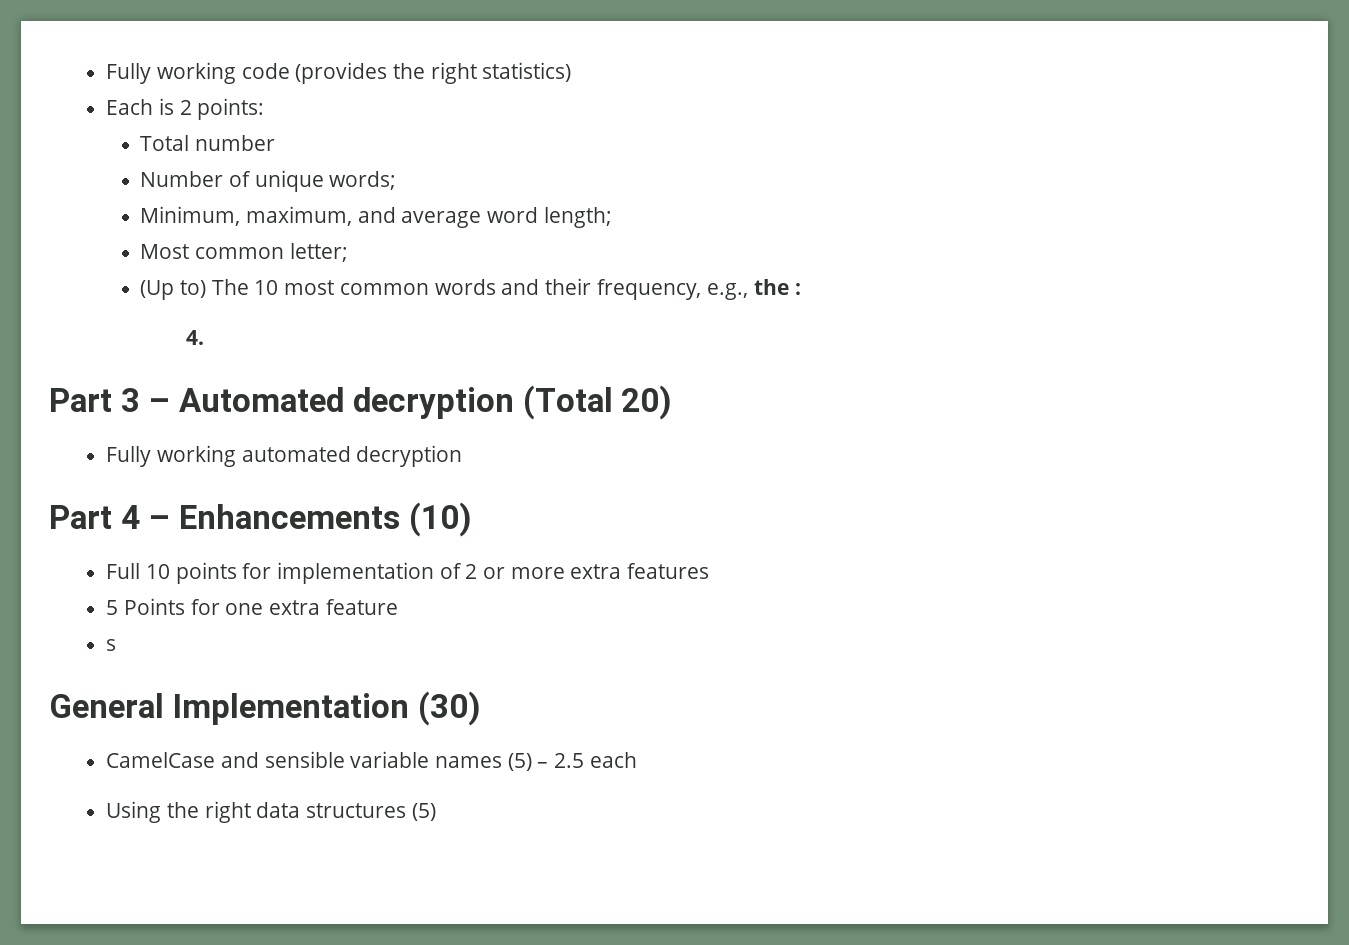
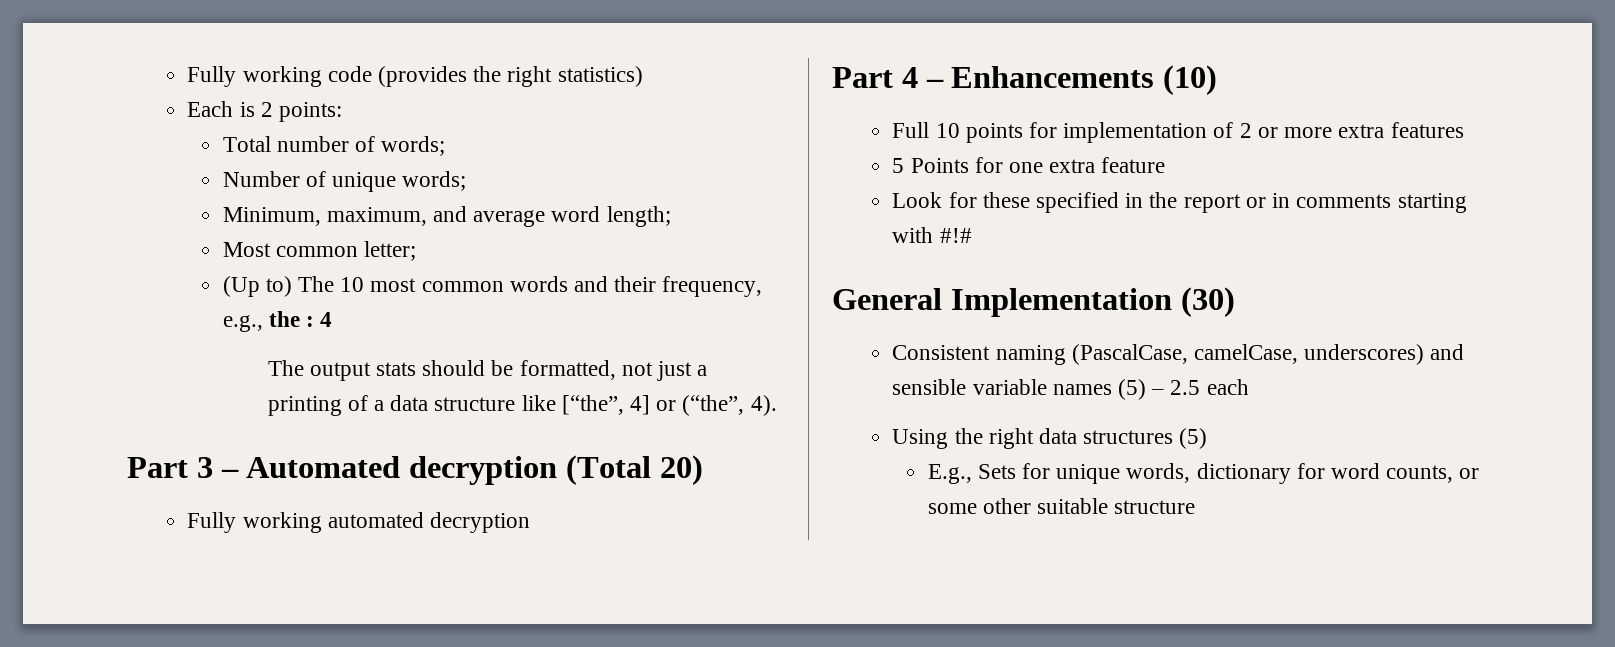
(276, 143) none -> [354,136,446,156] of words;
[185,330,204,345] // 4. -> [320,312,333,327] [267,360,708,381] [267,395,777,416] 4 // The output stats should be formatted, not just a printing of a data structure like [“the”, 4] or (“the”, 4).
[106,639,117,651] [49,691,480,726] [106,752,216,768] s // General Implementation (30) // CamelCase -> [892,192,1467,213] [892,227,972,243] [832,287,1235,317] [892,344,1425,365] Look for these specified in the report or in comments starting with #!# // General Implementation (30) // Consistent naming (PascalCase, camelCase, underscores)
(436, 812) none -> [927,463,1480,484] [927,498,1196,514] // E.g., Sets for unique words, dictionary for word counts, or some other suitable structure

